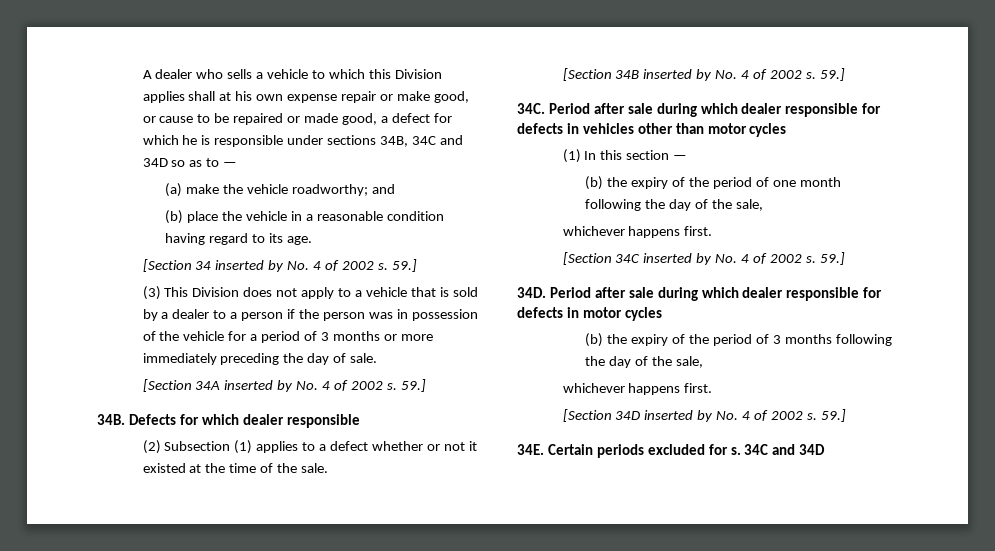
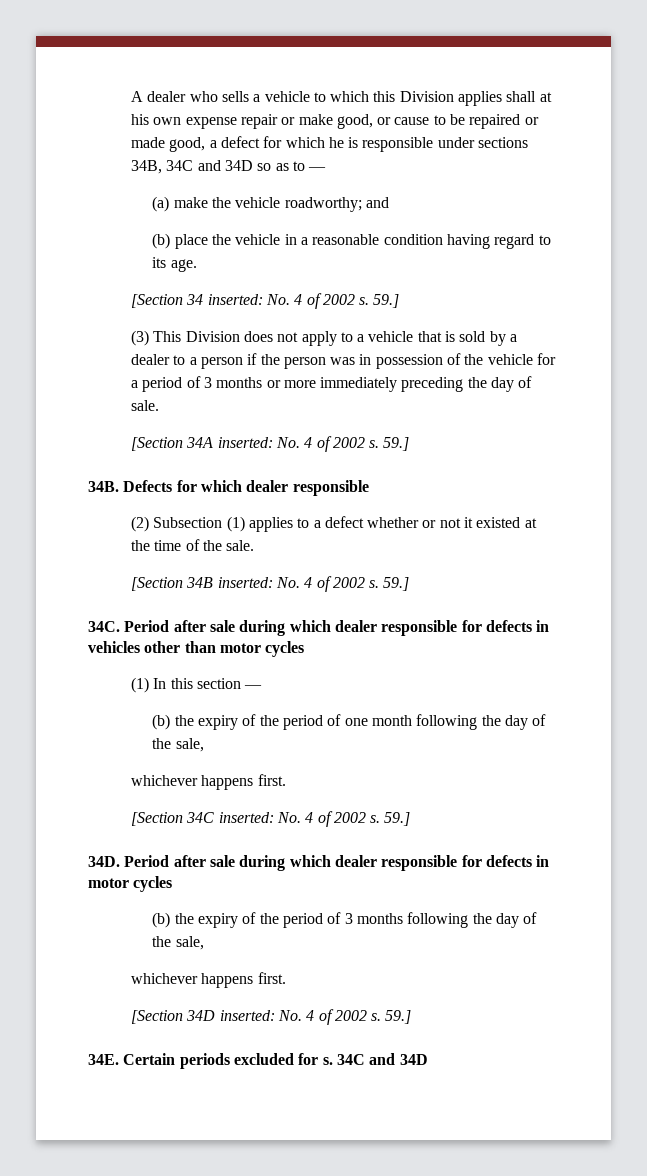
[215,260,285,272] inserted by -> [207,294,263,305] inserted:
[224,380,294,392] inserted by -> [217,437,273,448] inserted:
[643,69,713,81] inserted by -> [217,577,273,588] inserted:
[643,253,713,265] inserted by -> [218,812,274,823] inserted:
[644,410,714,422] inserted by -> [219,1010,275,1021] inserted:

